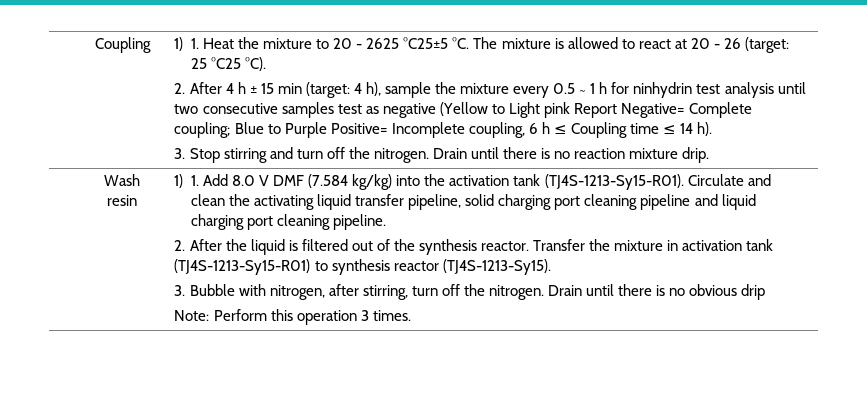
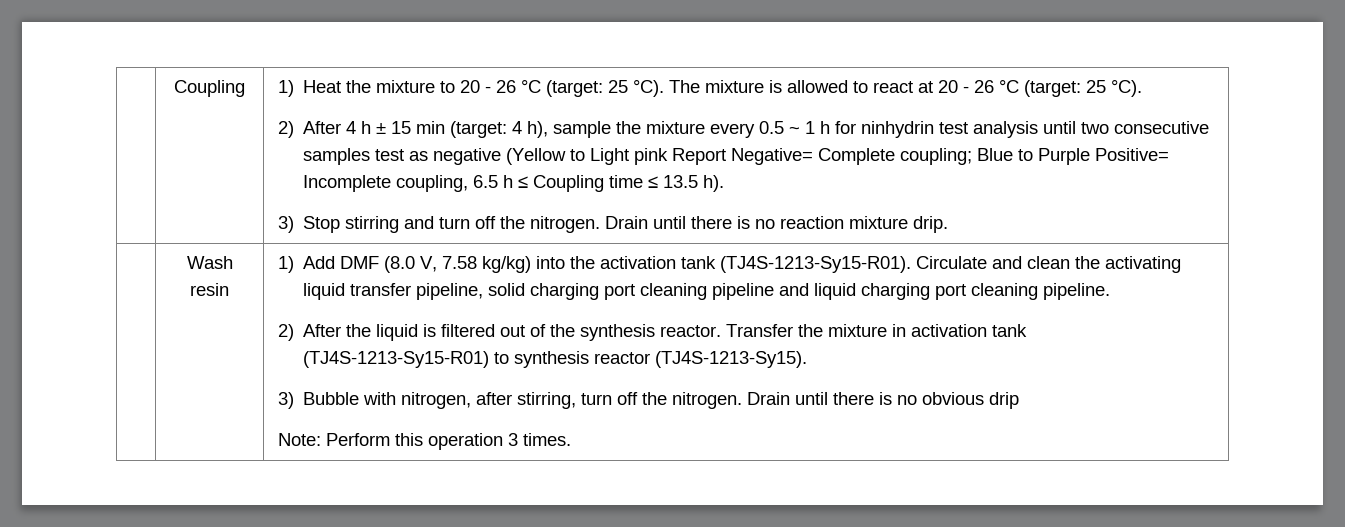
[190,38,199,49] 1. -> (294, 88) none
[366,37,470,49] 2625 °C25±5 °C. -> [495,79,664,97] 26 °C (target: 25 °C).
[744,37,789,53] [190,57,242,69] (target: 25 °C25 -> [998,79,1106,97] °C (target: 25
[174,83,186,94] 2. -> [277,121,294,138] 2)
[528,123,538,134] 6 -> [472,175,498,188] 6.5
[680,123,694,134] 14 -> [662,175,698,188] 13.5
[174,148,186,159] 3. -> [277,216,294,233] 3)
[190,174,349,188] 1. Add 8.0 V DMF (7.584 -> [302,256,477,273] Add DMF (8.0 V, 7.58
[174,240,186,251] 2. -> [277,324,294,341] 2)
[174,285,186,296] 3. -> [277,392,294,409] 3)

